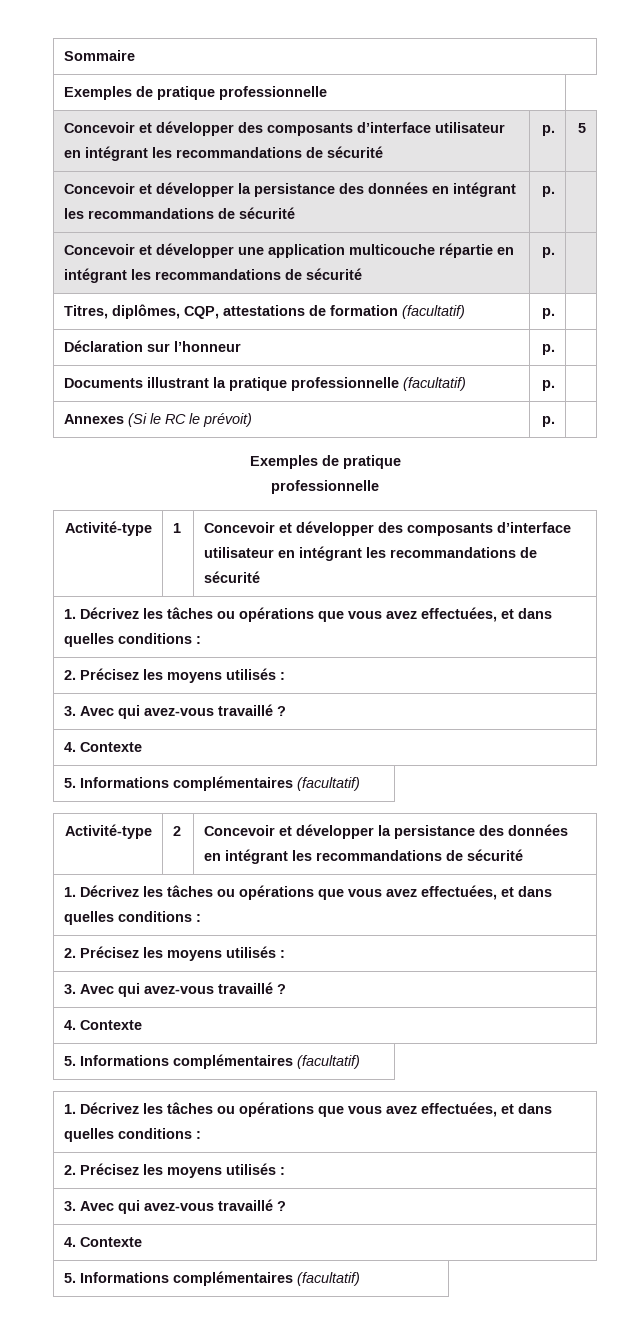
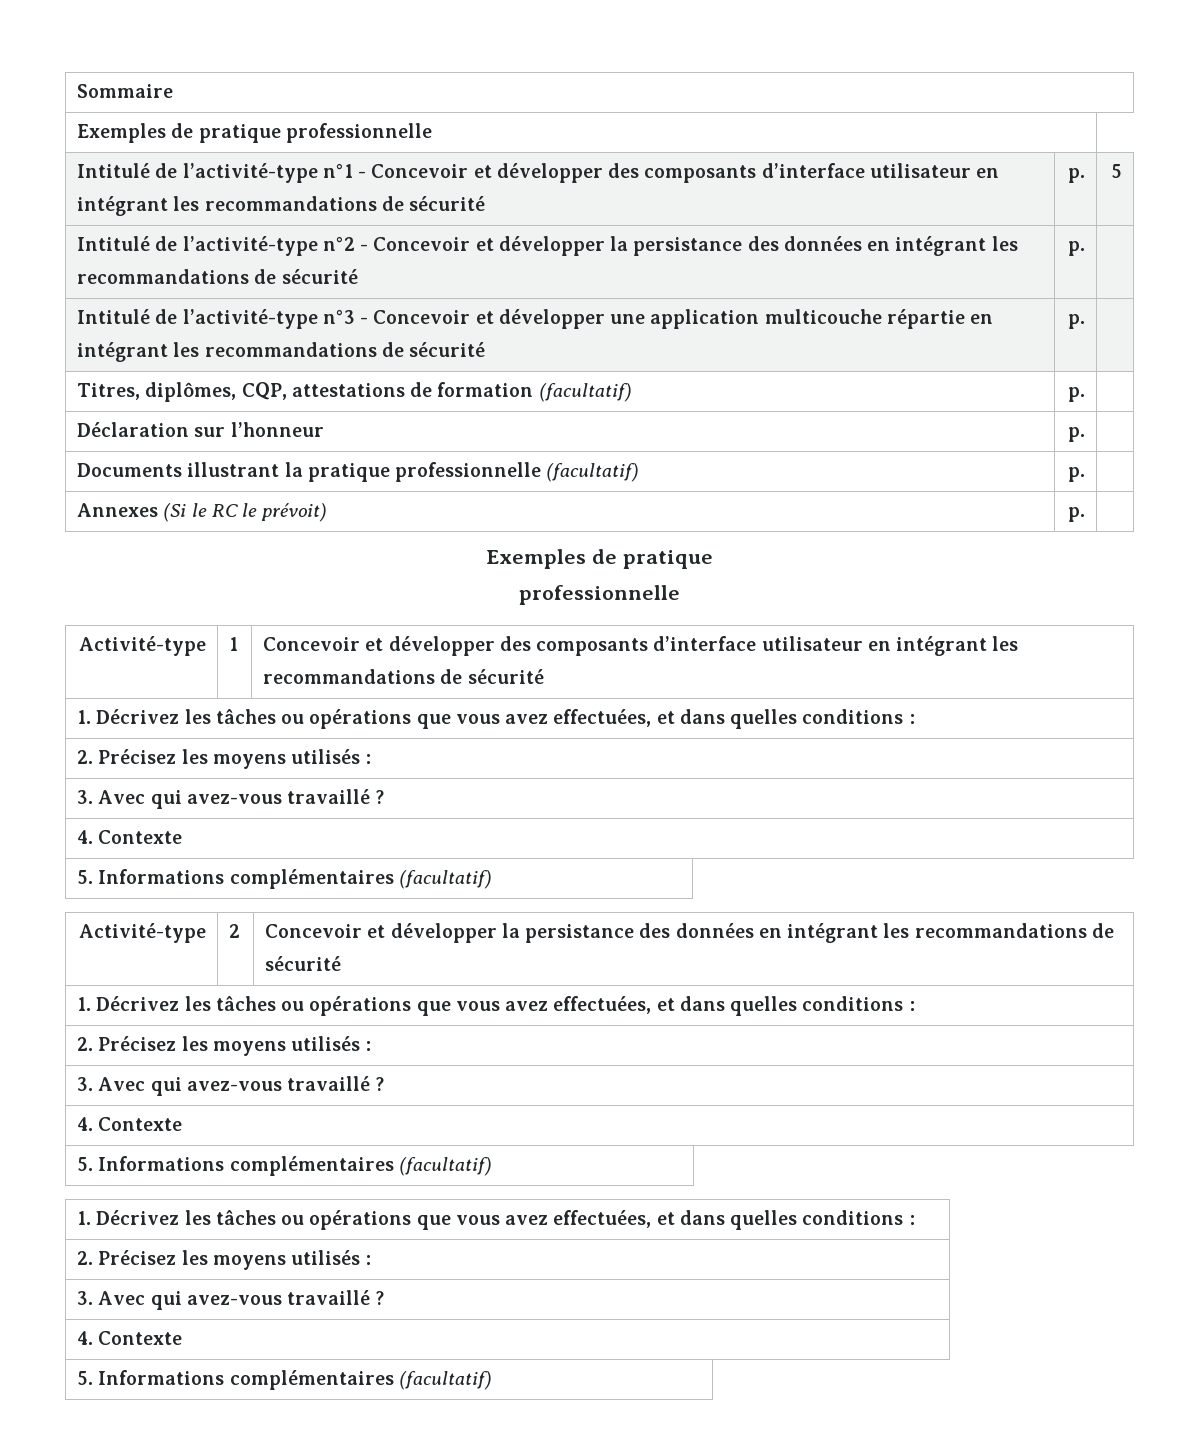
(327, 93) none -> [77,163,367,183] Intitulé de l’activité-type n°1 -
(587, 128) none -> [77,236,369,256] Intitulé de l’activité-type n°2 -
(556, 191) none -> [77,309,369,329] Intitulé de l’activité-type n°3 -

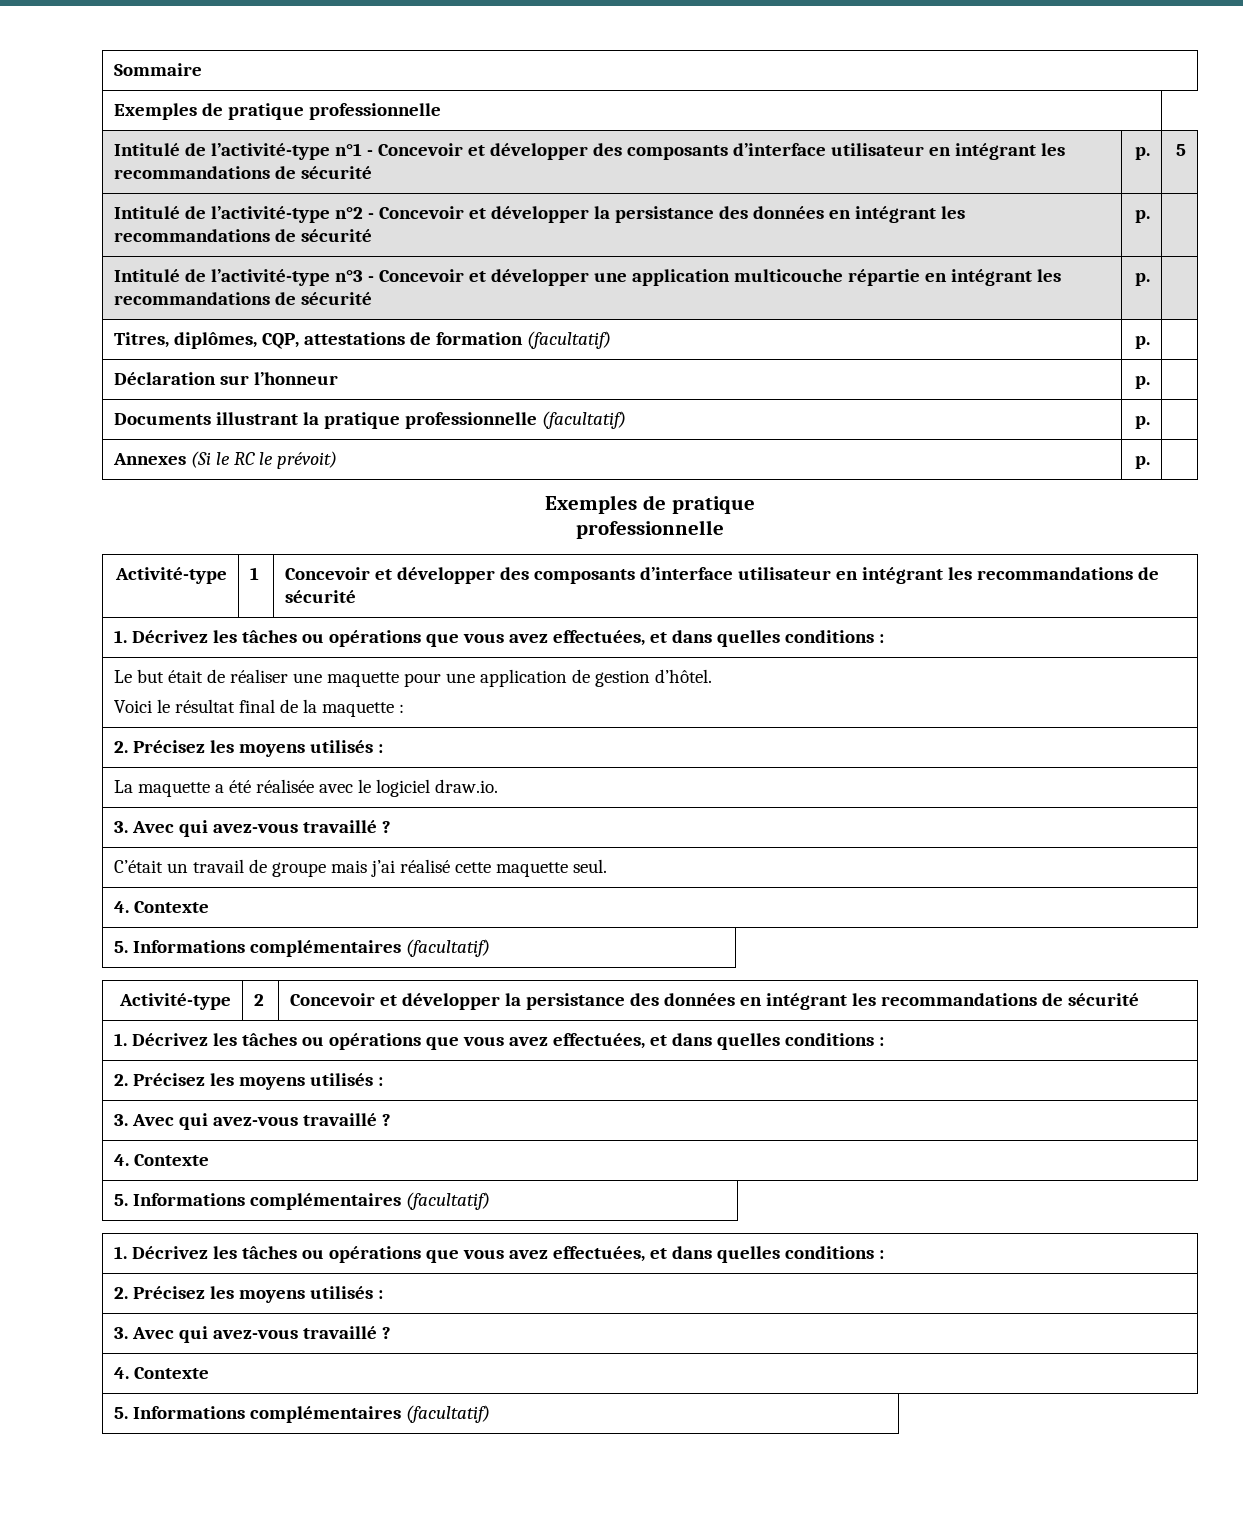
[77,749,372,769] [77,789,385,809] // 2. Précisez les moyens utilisés : // 3. Avec qui avez-vous travaillé ? -> [114,669,713,687] [114,699,405,717] [114,740,384,757] [114,779,499,797] [114,820,392,837] [114,859,608,877] // Le but était de réaliser une maquette pour une application de gestion d’hôtel. // Voici le résultat final de la maquette : // 2. Précisez les moyens utilisés : // La maquette a été réalisée avec le logiciel draw.io. // 3. Avec qui avez-vous travaillé ? // C’était un travail de groupe mais j’ai réalisé cette maquette seul.

